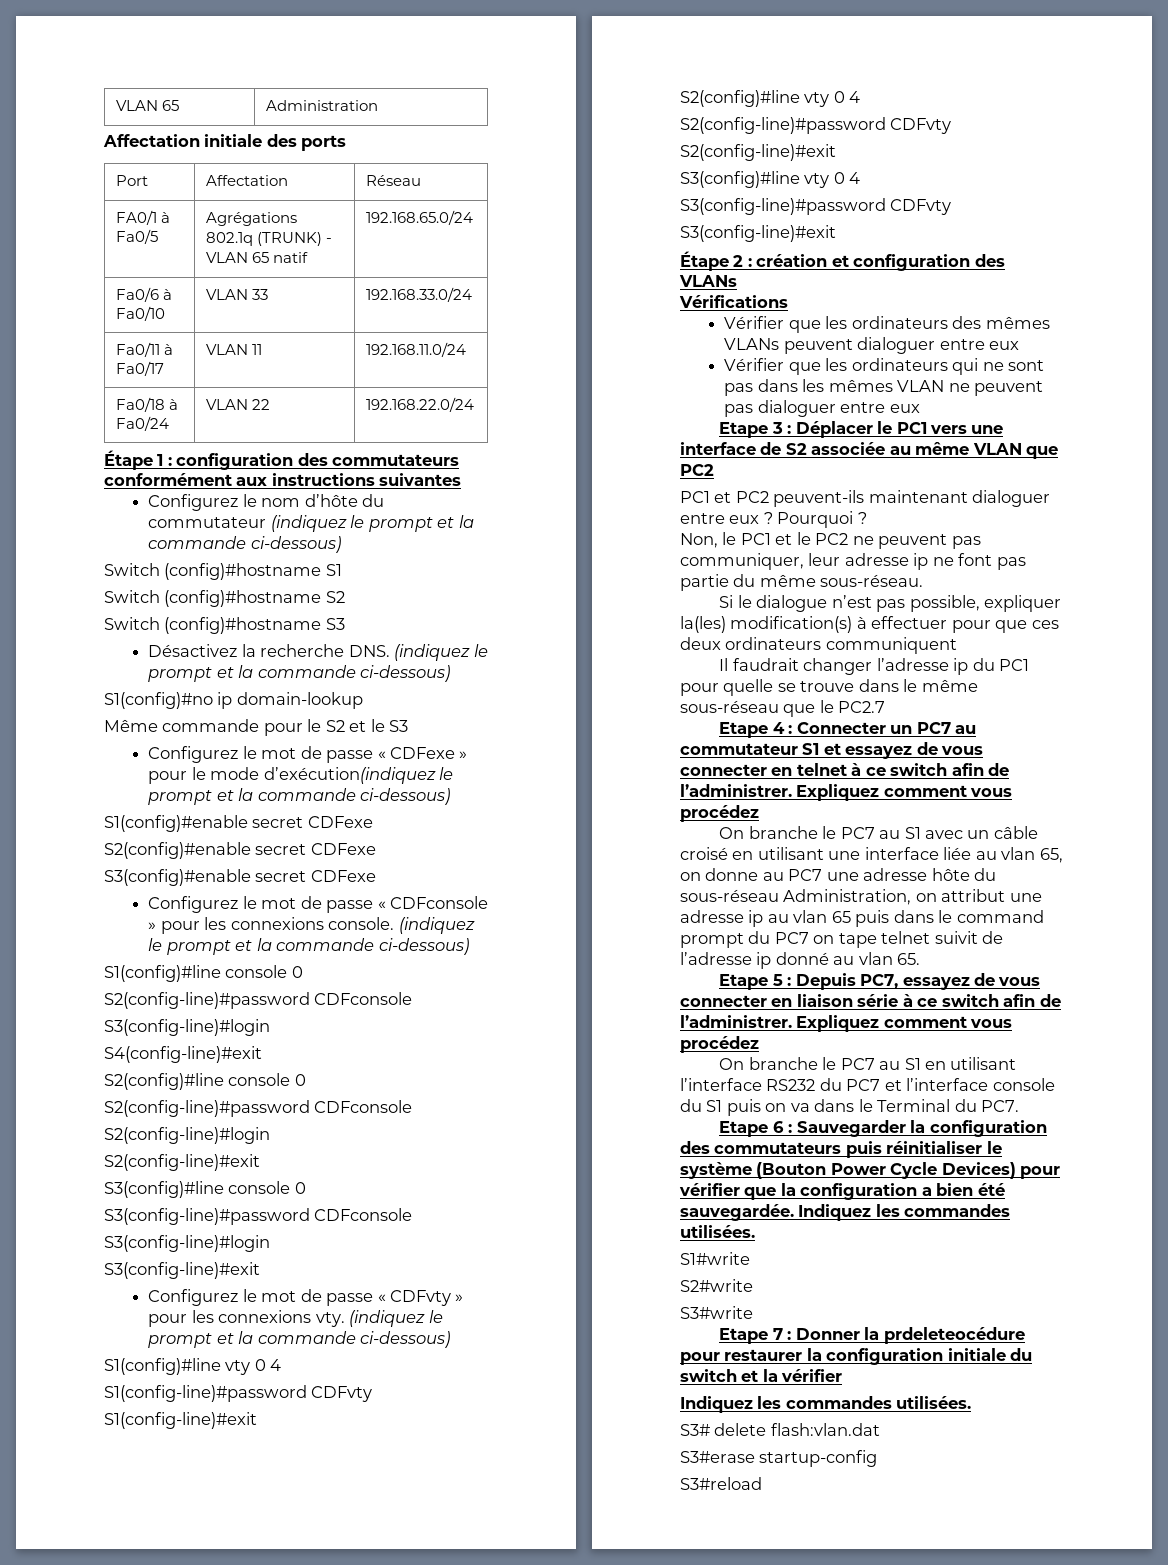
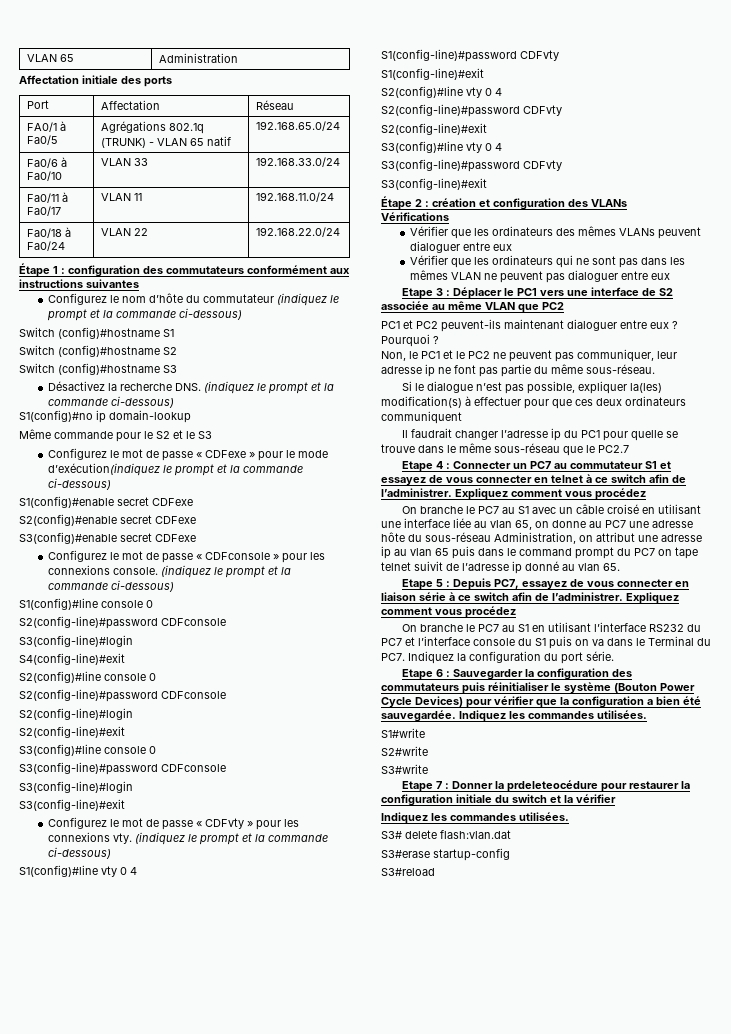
(1020, 1106) none -> [408,651,614,664] Indiquez la configuration du port série.

